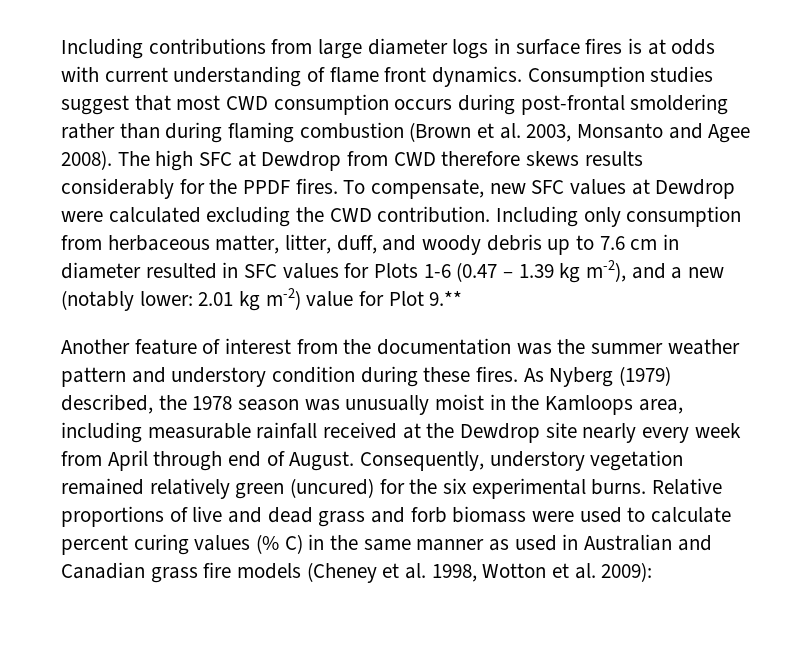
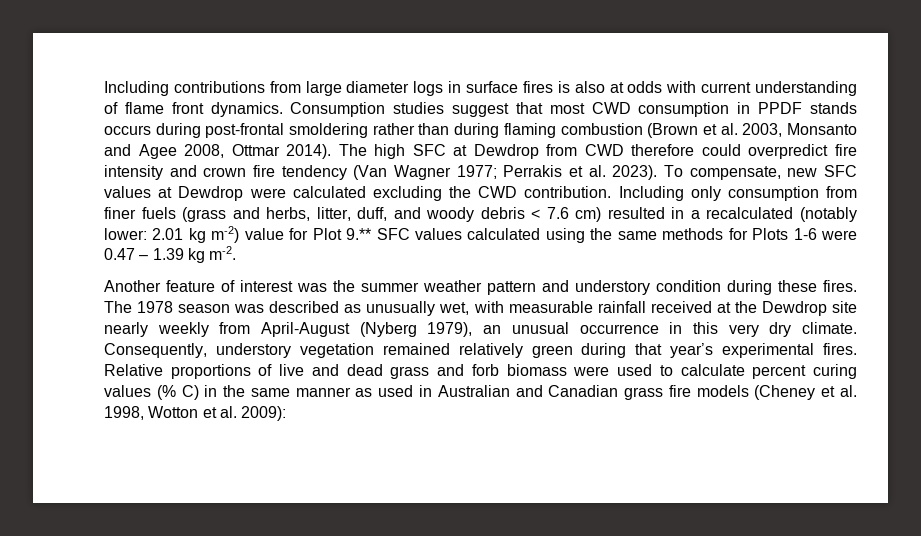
(643, 46) none -> [574,81,605,93] also
(389, 104) none -> [737,102,857,114] in PPDF stands
[61,150,112,170] 2008). -> [184,144,332,159] 2008, Ottmar 2014).
[526,151,643,166] [61,178,338,199] skews results considerably for the PPDF fires. -> [701,144,857,159] [104,165,658,180] could overpredict fire intensity and crown fire tendency (Van Wagner 1977; Perrakis et al. 2023).
[107,235,280,254] herbaceous matter, -> [104,207,311,222] finer fuels (grass and herbs,
[547,234,680,255] [61,260,725,283] up to 7.6 cm in diameter resulted in SFC values for Plots 1-6 (0.47 – 1.39 kg m-2), and a new -> [531,207,794,222] < 7.6 cm) resulted in a recalculated
(463, 298) none -> [376,228,858,243] [104,246,237,263] SFC values calculated using the same methods for Plots 1-6 were 0.47 – 1.39 kg m-2.
[296,338,512,355] from the documentation -> (293, 286) none
[523,366,672,387] [61,394,683,415] [61,422,142,443] As Nyberg (1979) described, the 1978 season was unusually moist in the Kamloops area, including -> [104,301,504,316] The 1978 season was described as unusually wet, with
[642,423,741,443] [61,450,355,471] every week from April through end of August. -> [157,322,858,337] weekly from April-August (Nyberg 1979), an unusual occurrence in this very dry climate.
[290,478,647,499] (uncured) for the six experimental burns. -> [581,343,857,358] during that year’s experimental fires.

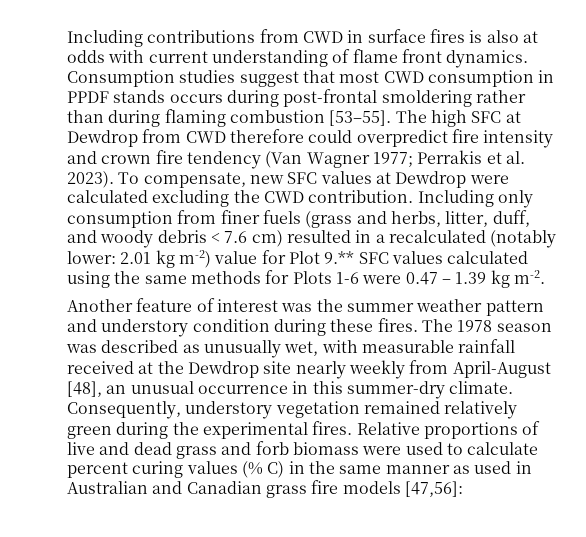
[305,81,444,96] large diameter logs -> [302,31,343,43] CWD
[647,123,858,138] [104,144,332,159] (Brown et al. 2003, Monsanto and Agee 2008, Ottmar 2014). -> [329,110,392,126] [53–55].
[359,322,473,337] (Nyberg 1979), -> [67,381,102,397] [48],
[728,322,792,337] very dry -> [346,381,445,399] summer-dry
[635,343,714,358] that year’s -> [172,422,199,435] the
[754,385,858,400] [104,406,287,421] (Cheney et al. 1998, Wotton et al. 2009): -> [404,481,463,497] [47,56]:

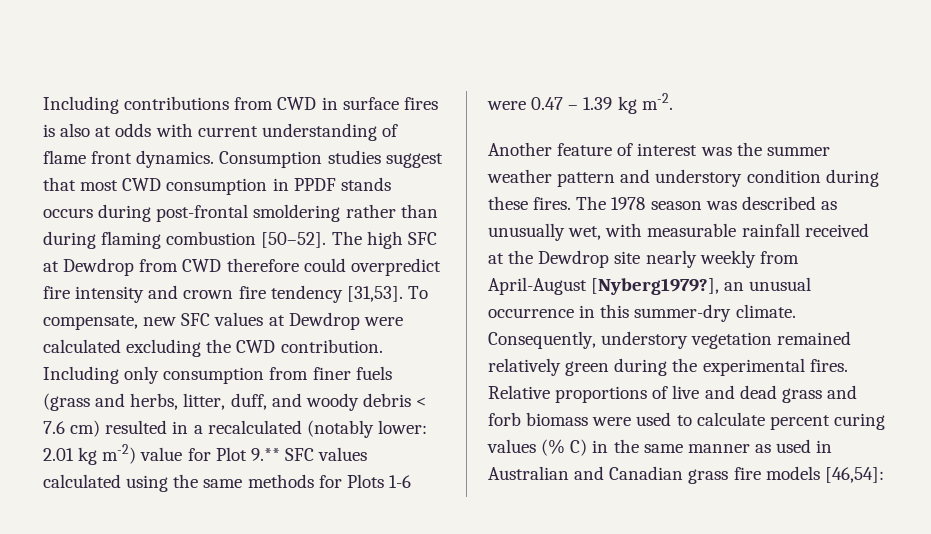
[329,110,392,126] [53–55]. -> [261,232,327,248] [50–52].
[265,150,525,168] [67,171,114,188] (Van Wagner 1977; Perrakis et al. 2023). -> [346,286,403,302] [31,53].
[67,381,102,397] [48], -> [591,278,720,295] [Nyberg1979?],
[404,481,463,497] [47,56]: -> [824,467,884,483] [46,54]:

